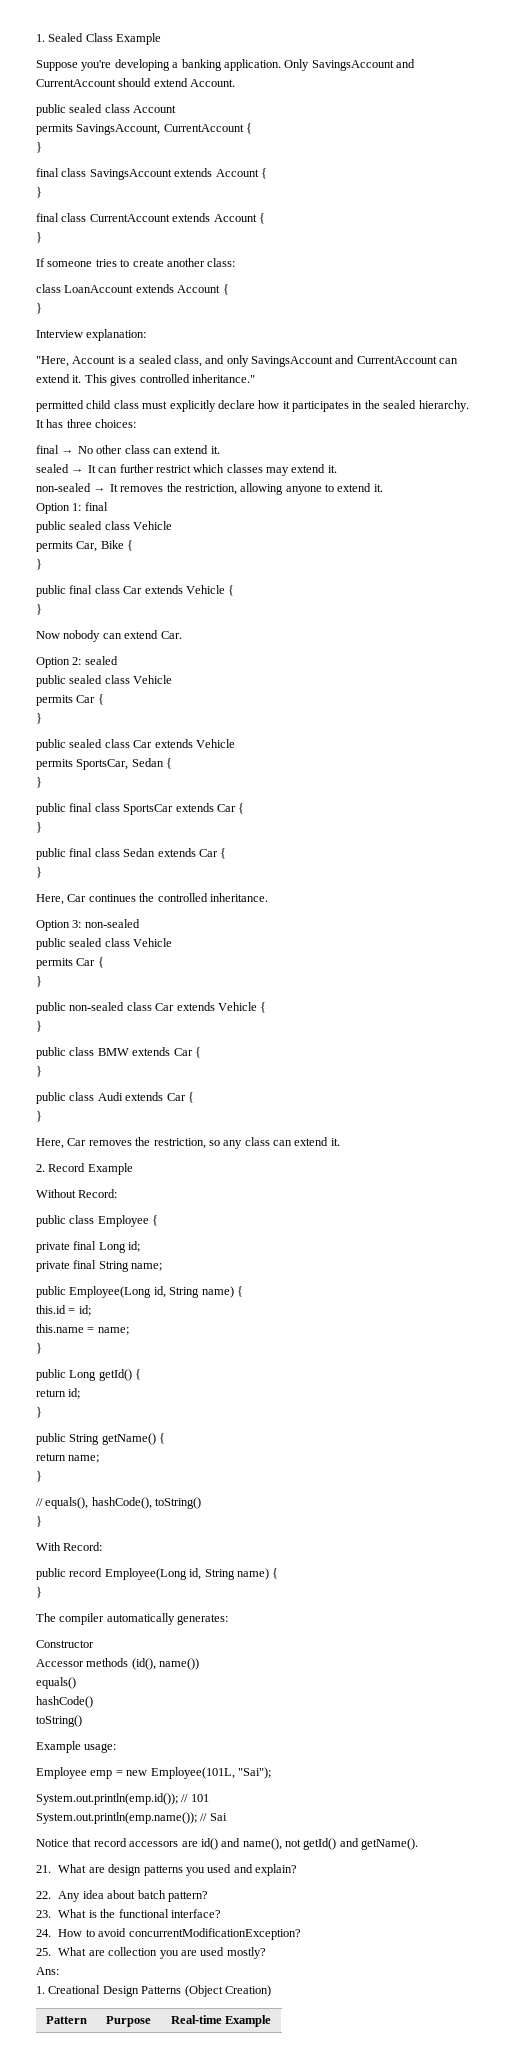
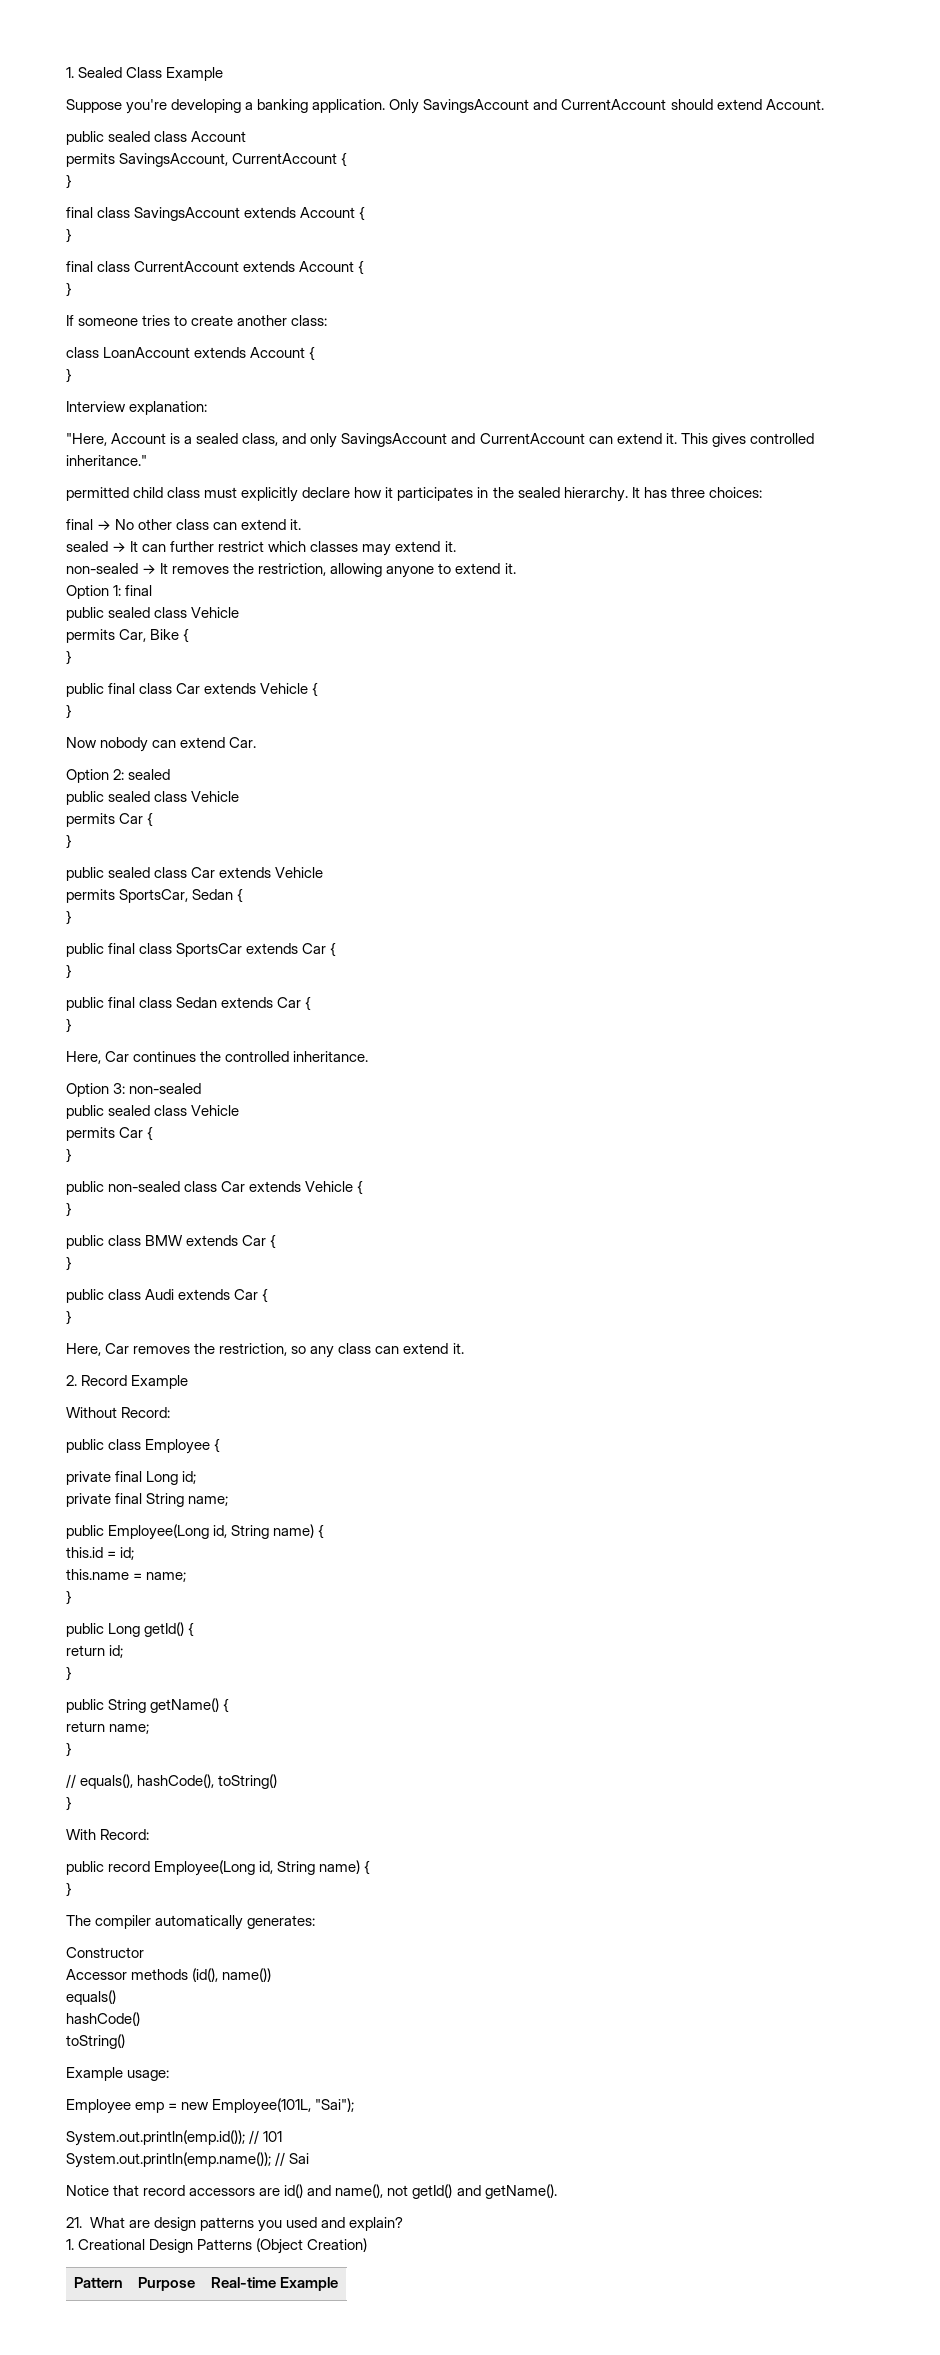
[36,1890,208,1902] [36,1909,221,1918] [36,1928,301,1940] [36,1947,266,1959] [36,1967,59,1975] // 22. Any idea about batch pattern? // 23. What is the functional interface? // 24. How to avoid concurrentModificationException? // 25. What are collection you are used mostly? // Ans: -> (403, 2224) none

